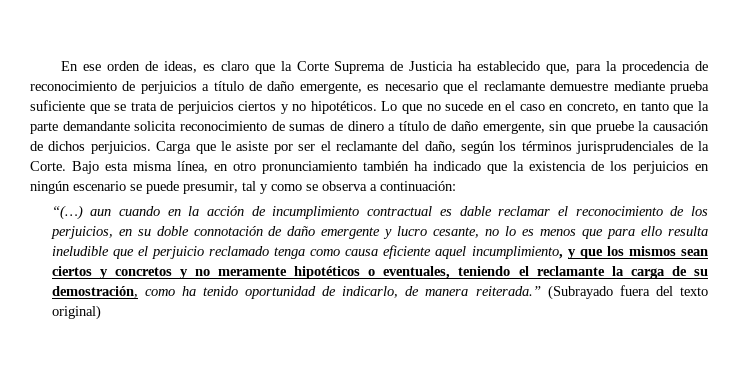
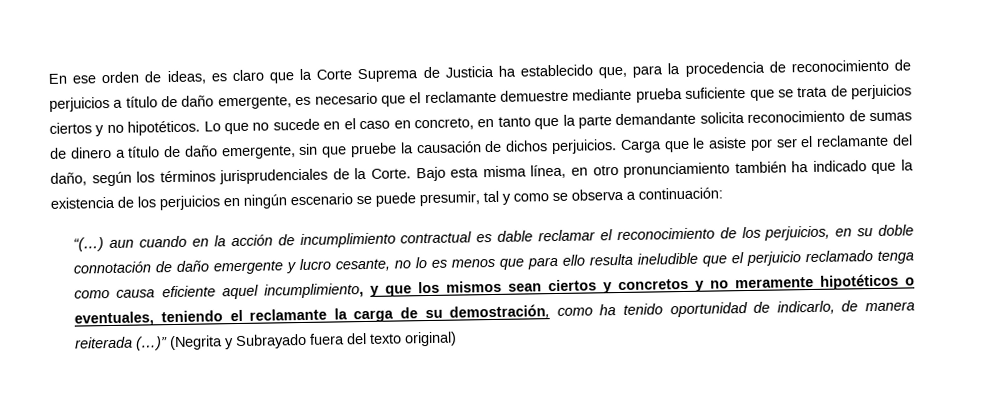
[475,285,613,300] reiterada.” (Subrayado -> [74,333,308,351] reiterada (…)” (Negrita y Subrayado

